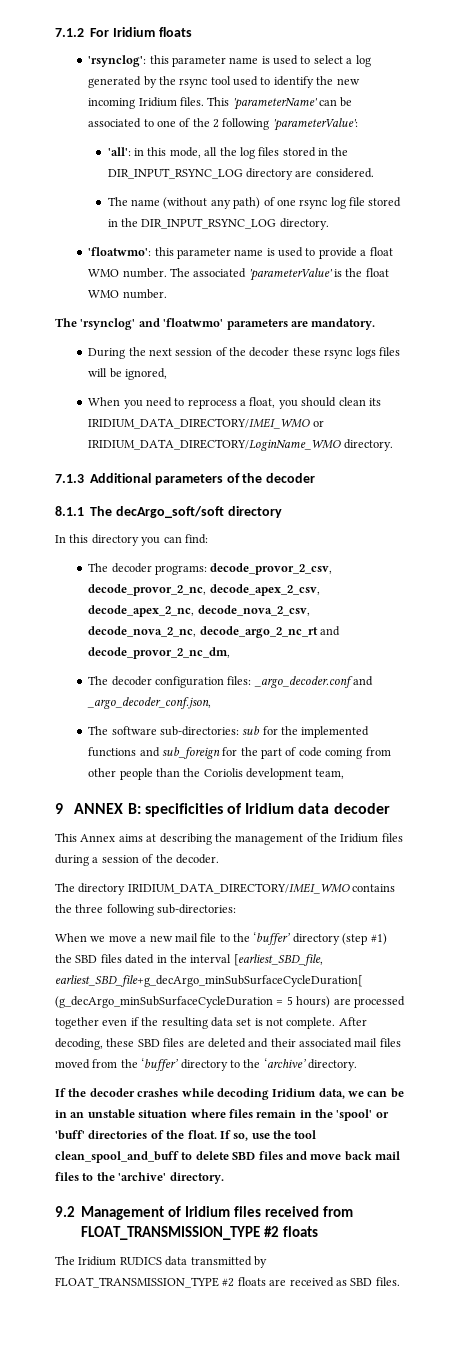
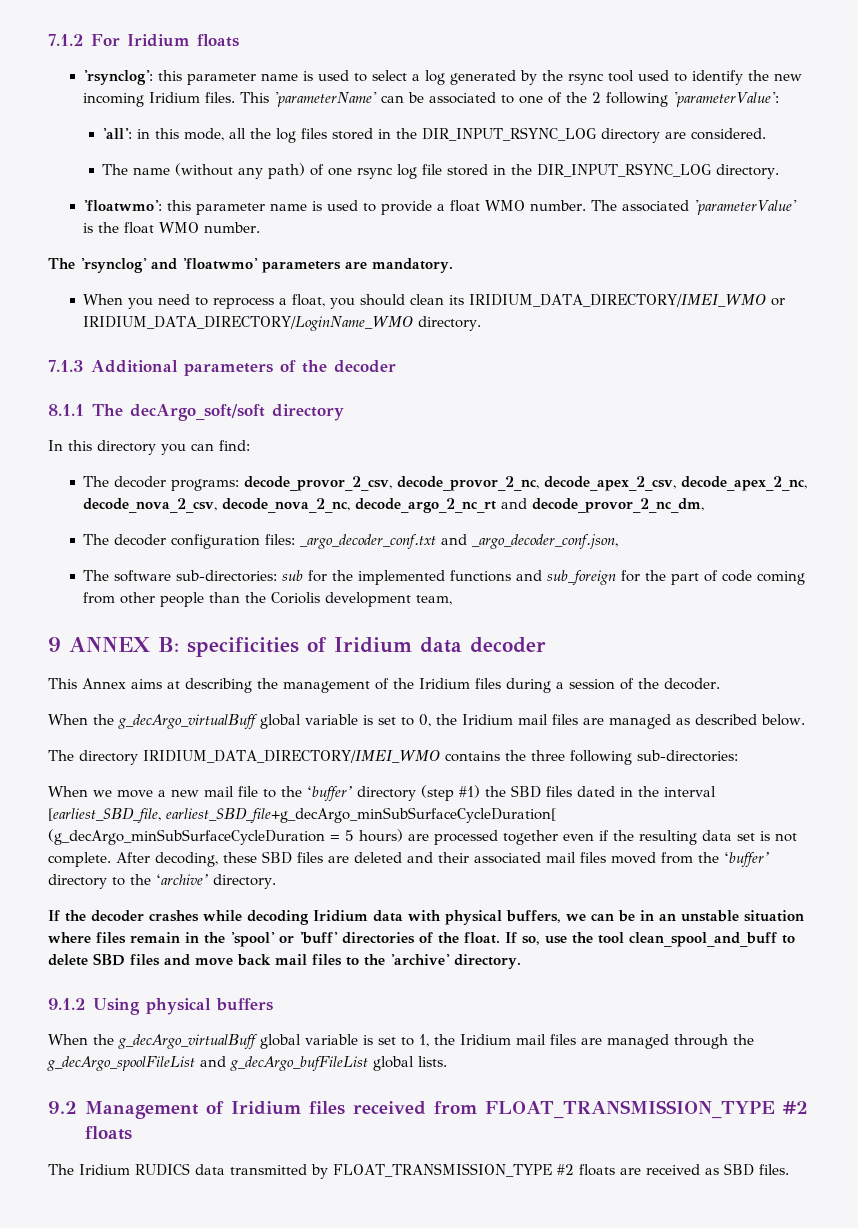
[88,347,400,359] [88,368,167,380] // During the next session of the decoder these rsync logs files will be ignored, -> (453, 265) none
[253,676,353,688] _argo_decoder.conf -> [300,534,437,549] _argo_decoder_conf.txt
(219, 859) none -> [48,714,805,729] // When the g_decArgo_virtualBuff global variable is set to 0, the Iridium mail files are managed as described below.
[318,1088,345,1099] data, -> [373,910,561,925] data with physical buffers,
(224, 1178) none -> [48,998,273,1015] [48,1034,754,1049] [47,1056,447,1071] // 9.1.2 Using physical buffers // When the g_decArgo_virtualBuff global variable is set to 1, the Iridium mail files are managed through the g_decArgo_spoolFileList and g_decArgo_bufFileList global lists.

